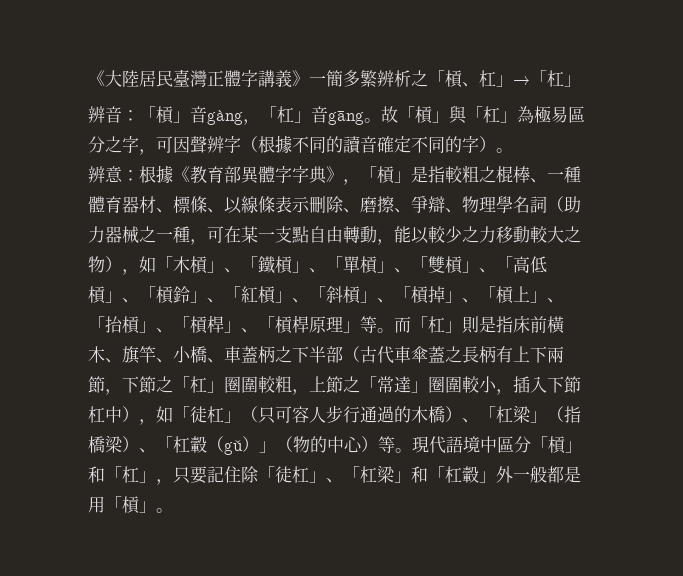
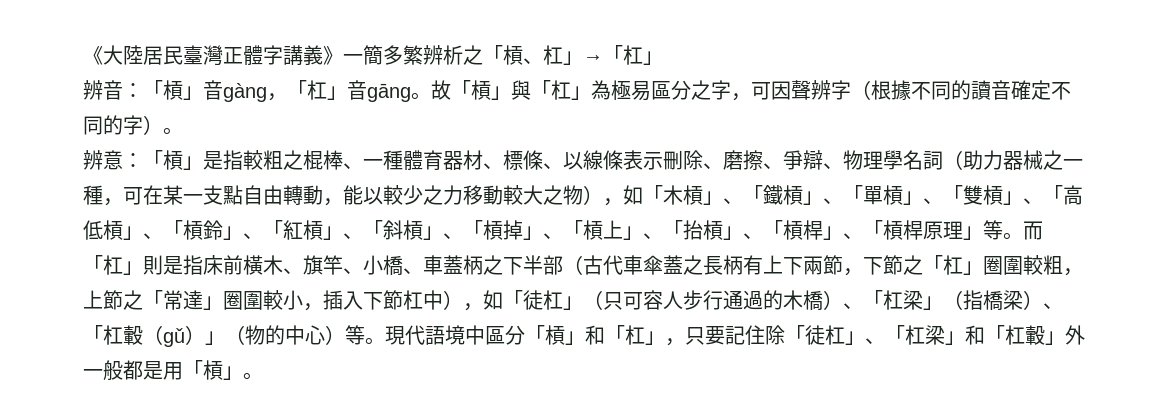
[139,165,360,185] 根據《教育部異體字字典》， -> (143, 160) none

